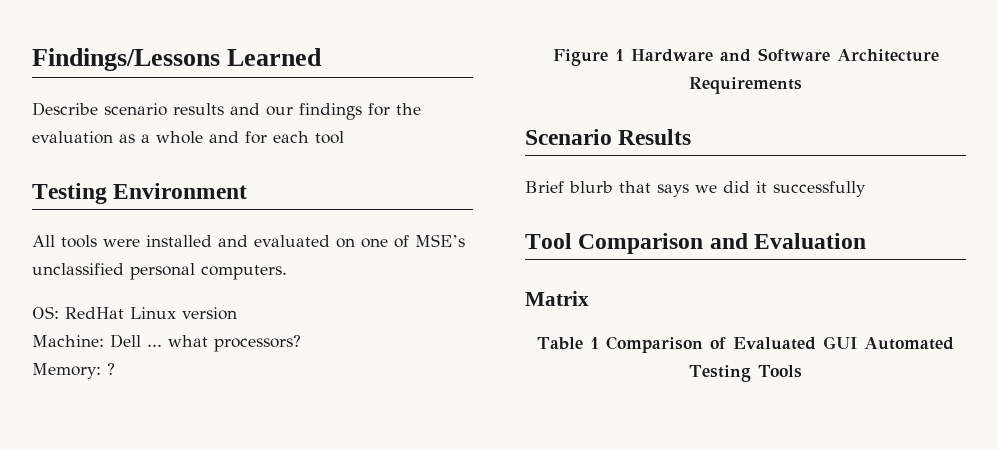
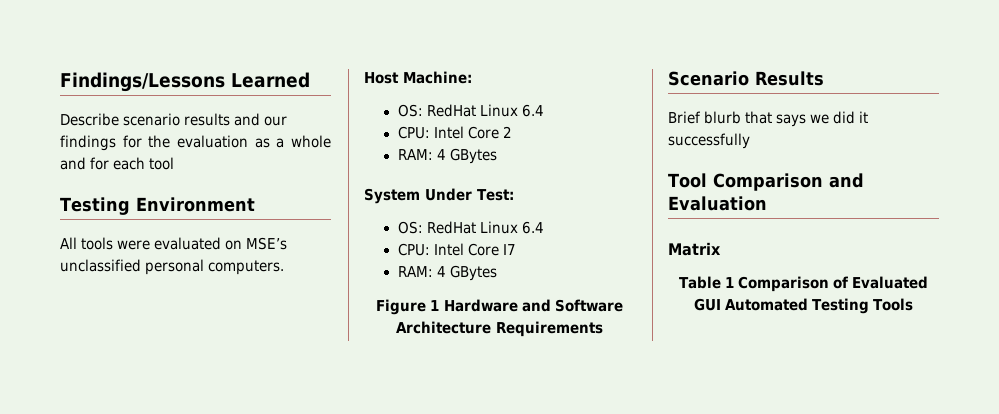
[146,235,409,248] installed and evaluated on one of -> [154,237,243,250] evaluated on
[32,306,237,320] [32,334,301,352] [32,363,115,379] // OS: RedHat Linux version // Machine: Dell ... what processors? // Memory: ? -> [364,71,472,84] [397,104,544,117] [397,126,512,139] [397,148,497,164] [364,188,514,204] [397,221,544,234] [397,243,516,256] [397,265,497,281] // Host Machine: // OS: RedHat Linux 6.4 // CPU: Intel Core 2 // RAM: 4 GBytes // System Under Test: // OS: RedHat Linux 6.4 // CPU: Intel Core I7 // RAM: 4 GBytes

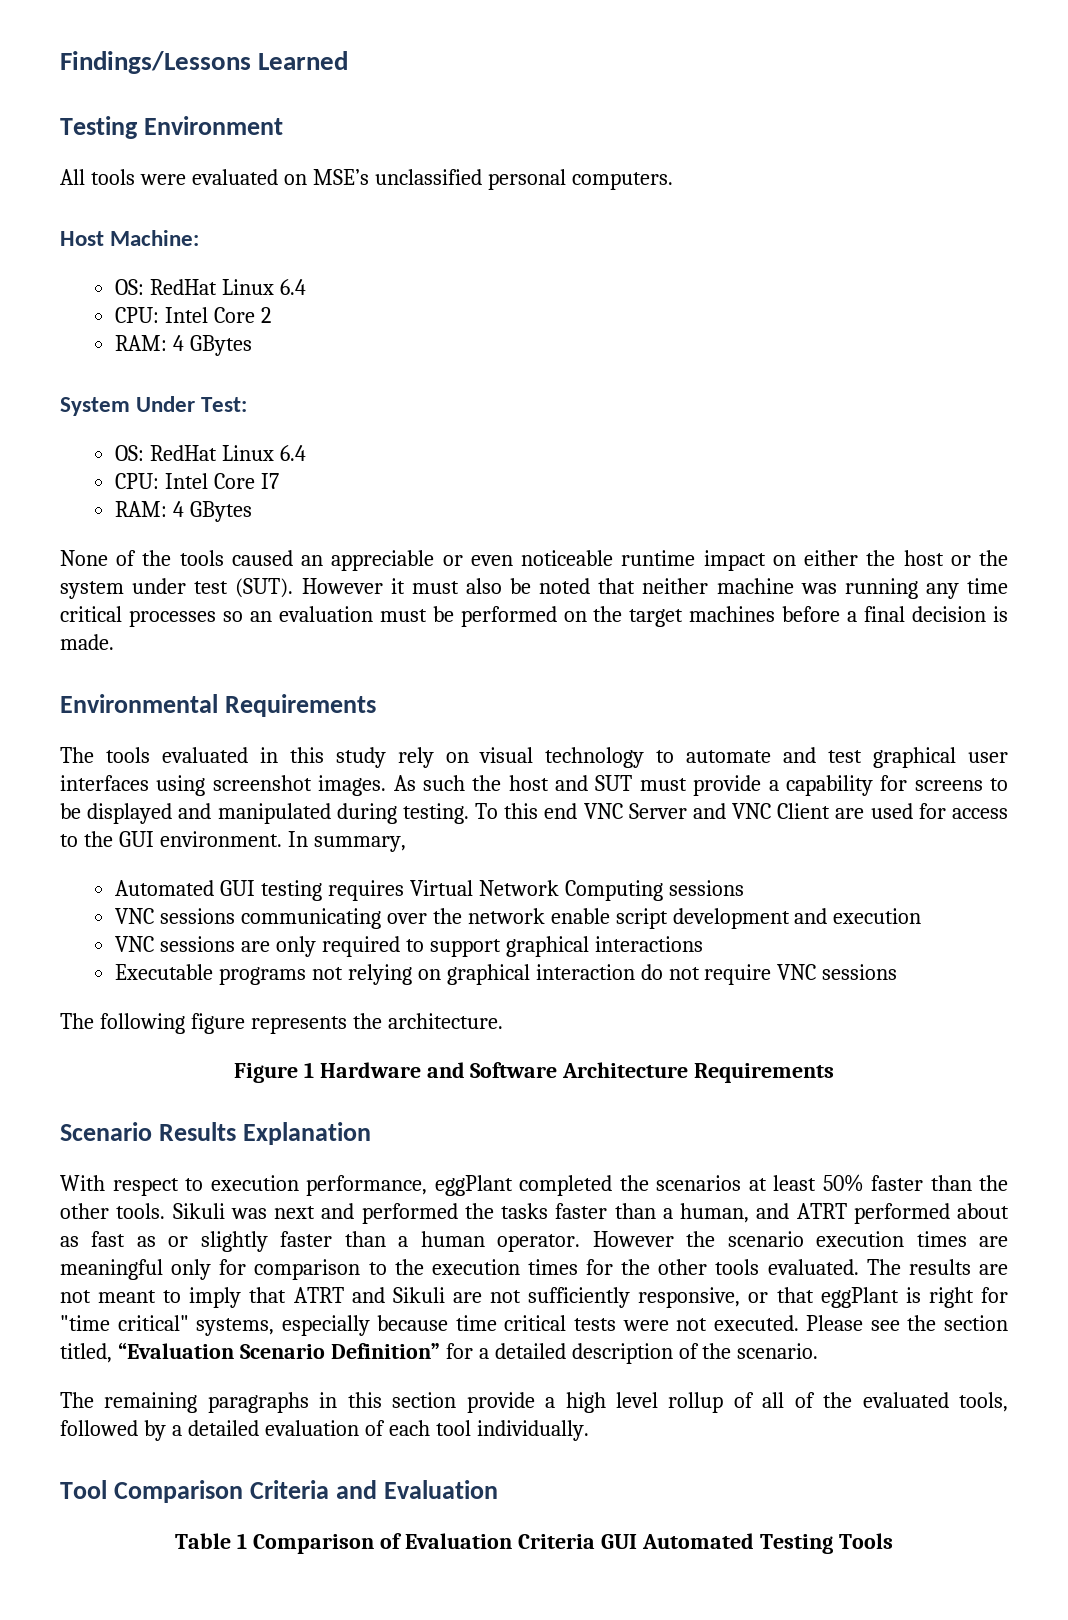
[60,113,288,126] [60,135,331,151] [60,157,175,170] // Describe scenario results and our findings for the evaluation as a whole and for each tool -> (349, 60) none
(497, 273) none -> [60,550,1009,571] [60,578,1008,599] [60,606,1008,627] [60,634,114,650] [60,694,376,717] [60,747,1008,768] [60,775,1008,796] [60,803,1008,824] [60,831,406,852] [114,880,744,901] [114,908,922,929] [114,936,703,957] [114,964,898,985] [60,1013,503,1034] // None of the tools caused an appreciable or even noticeable runtime impact on either the host or the system under test (SUT). However it must also be noted that neither machine was running any time critical processes so an evaluation must be performed on the target machines before a final decision is made. // Environmental Requirements // The tools evaluated in this study rely on visual technology to automate and test graphical user interfaces using screenshot images. As such the host and SUT must provide a capability for screens to be displayed and manipulated during testing. To this end VNC Server and VNC Client are used for access to the GUI environment. In summary, // Automated GUI testing requires Virtual Network Computing sessions // VNC sessions communicating over the network enable script development and execution // VNC sessions are only required to support graphical interactions // Executable programs not relying on graphical interaction do not require VNC sessions // The following figure represents the architecture.
[668,111,869,127] [668,133,750,149] // Brief blurb that says we did it successfully -> [242,1122,371,1145] [60,1174,1008,1196] [60,1203,1009,1224] [60,1231,1009,1252] [60,1259,1008,1280] [60,1287,1009,1308] [60,1315,1008,1336] [60,1342,819,1364] [60,1392,1008,1413] [60,1420,589,1441] Explanation // With respect to execution performance, eggPlant completed the scenarios at least 50% faster than the other tools. Sikuli was next and performed the tasks faster than a human, and ATRT performed about as fast as or slightly faster than a human operator. However the scenario execution times are meaningful only for comparison to the execution times for the other tools evaluated. The results are not meant to imply that ATRT and Sikuli are not sufficiently responsive, or that eggPlant is right for "time critical" systems, especially because time critical tests were not executed. Please see the section titled, “Evaluation Scenario Definition” for a detailed description of the scenario. // The remaining paragraphs in this section provide a high level rollup of all of the evaluated tools, followed by a detailed evaluation of each tool individually.
(823, 182) none -> [249,1480,329,1499] Criteria
[668,242,721,256] // Matrix -> (498, 1489) none
[852,276,929,289] Evaluated -> [405,1533,595,1549] Evaluation Criteria

